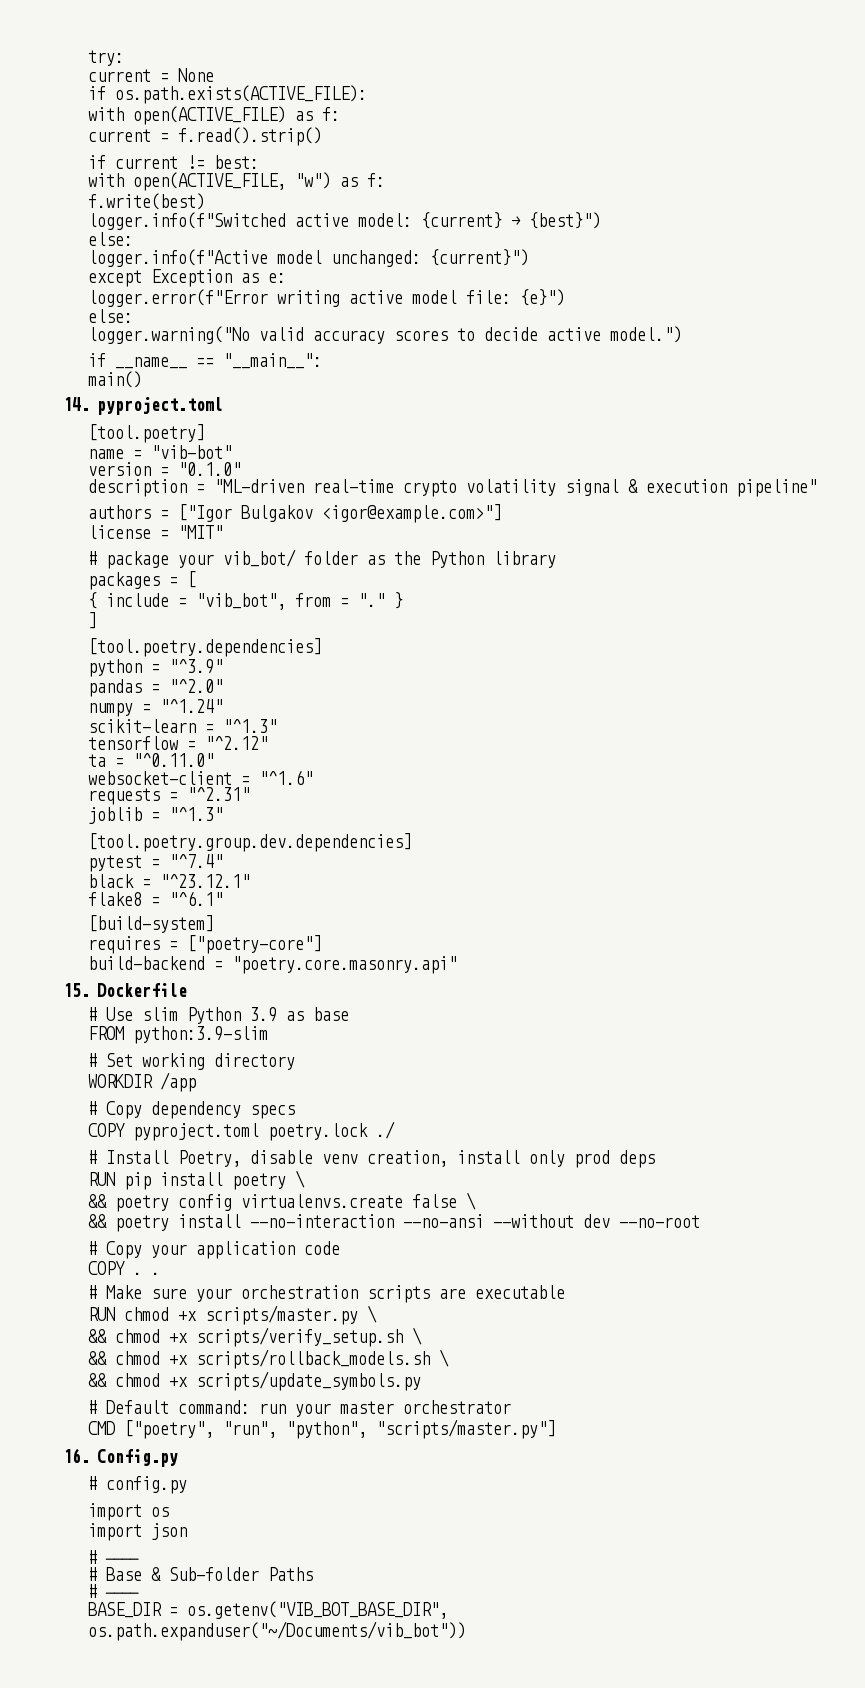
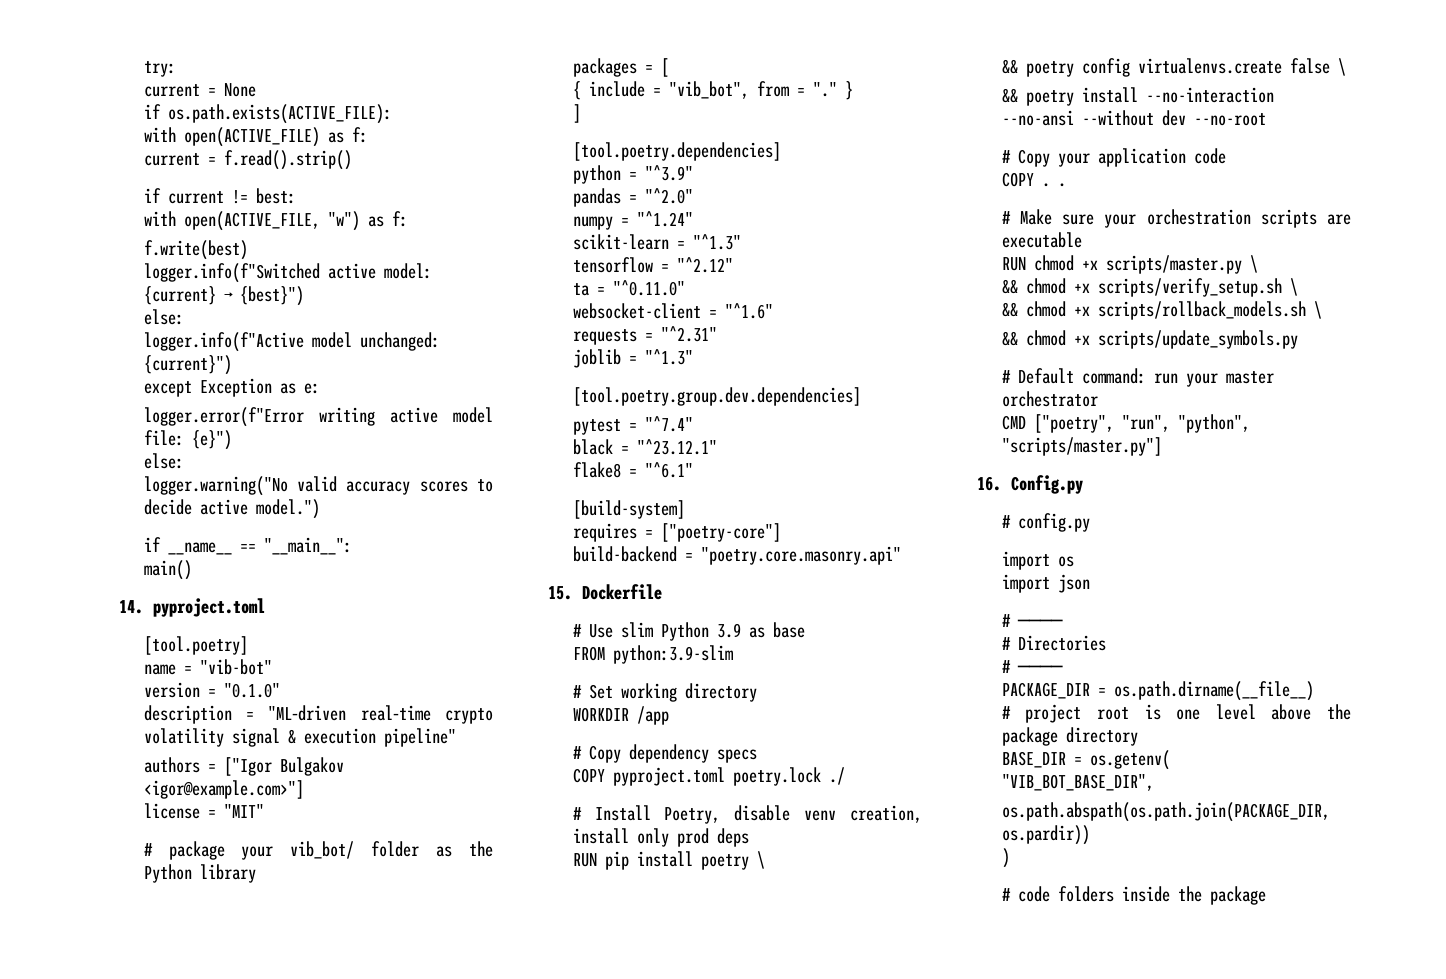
[106,1567,314,1581] [88,1584,140,1598] [88,1601,449,1619] [88,1621,467,1641] Base & Sub‐folder Paths // # ──── // BASE_DIR = os.getenv("VIB_BOT_BASE_DIR", os.path.expanduser("~/Documents/vib_bot")) -> [1017,635,1106,651] [1001,660,1063,673] [1001,681,1314,701] [1001,704,1351,723] [1001,727,1138,746] [1001,750,1170,770] [1001,774,1154,791] [1001,802,1330,822] [1001,825,1090,845] [1001,848,1010,868] [1001,886,1266,905] Directories // # ──── // PACKAGE_DIR = os.path.dirname(__file__) // # project root is one level above the package directory // BASE_DIR = os.getenv( // "VIB_BOT_BASE_DIR", // os.path.abspath(os.path.join(PACKAGE_DIR, os.pardir)) // ) // # code folders inside the package

